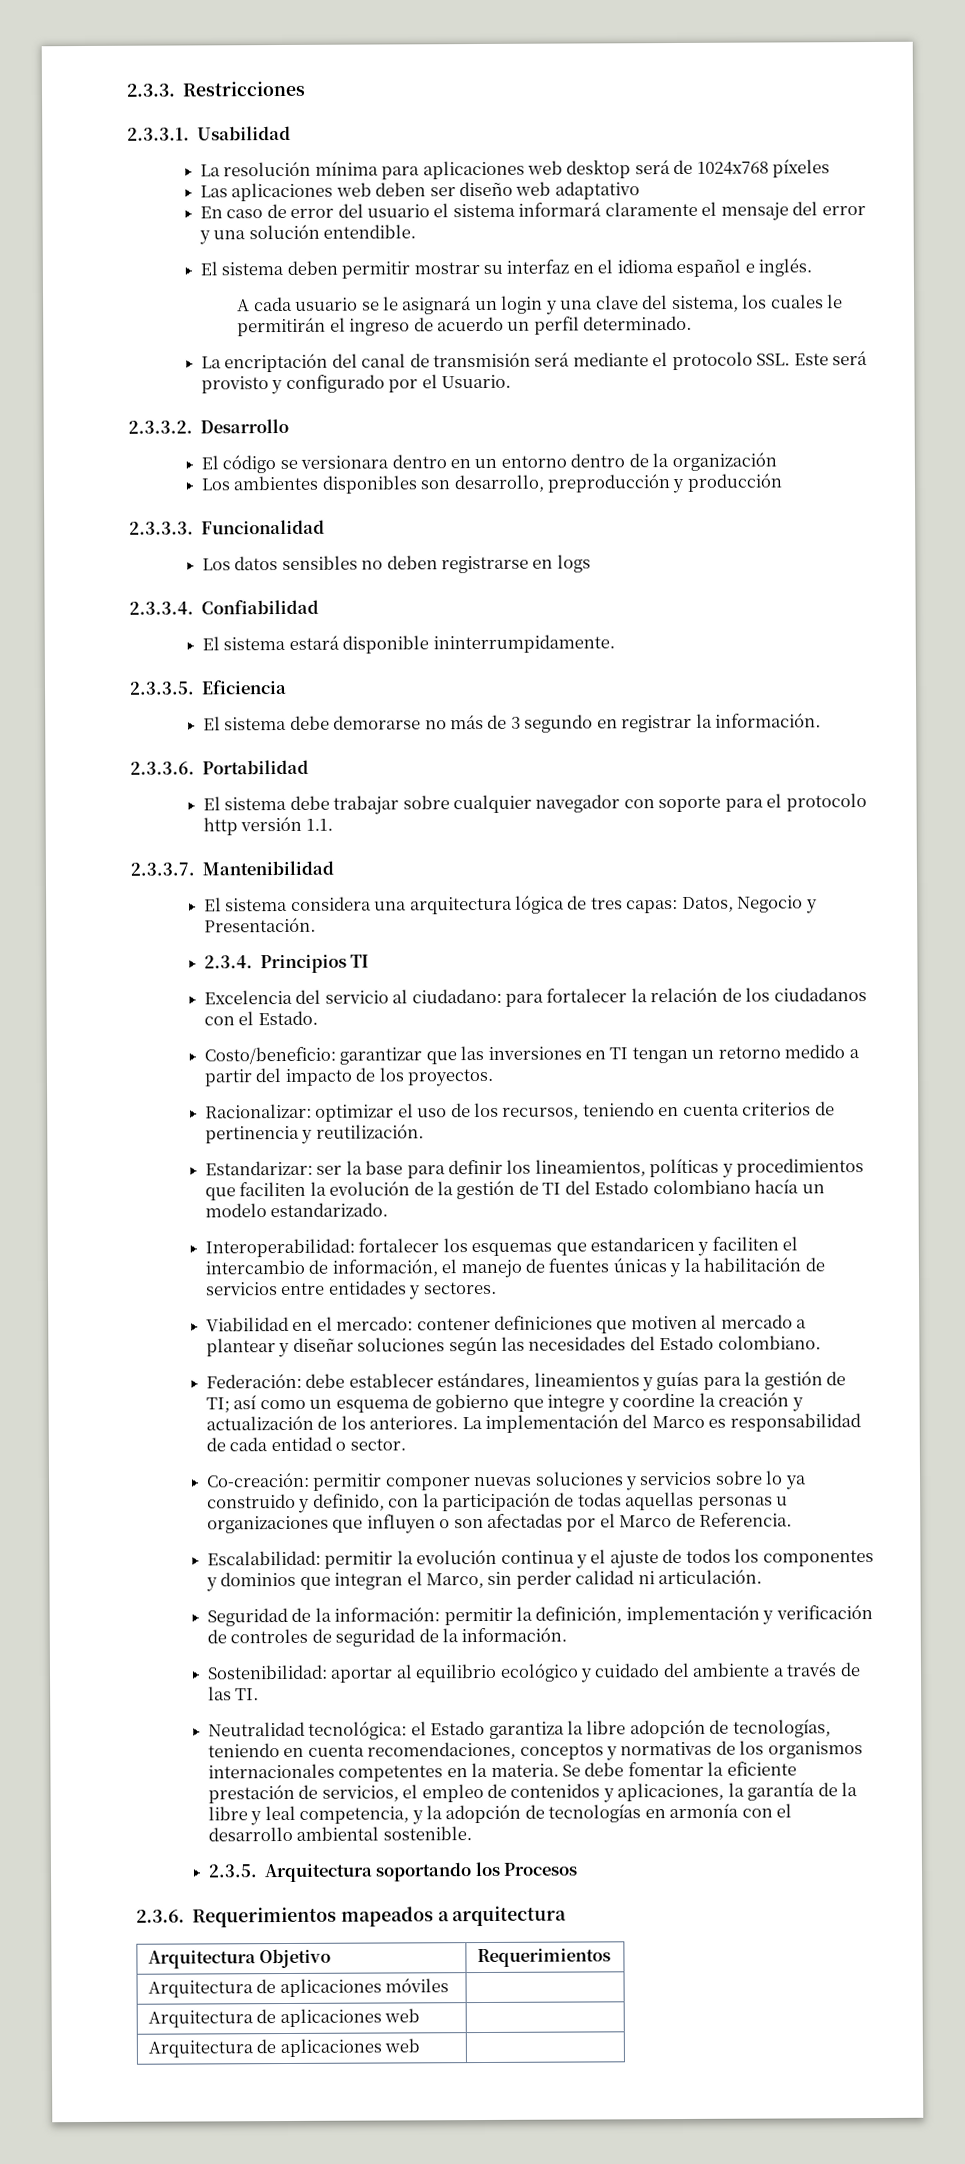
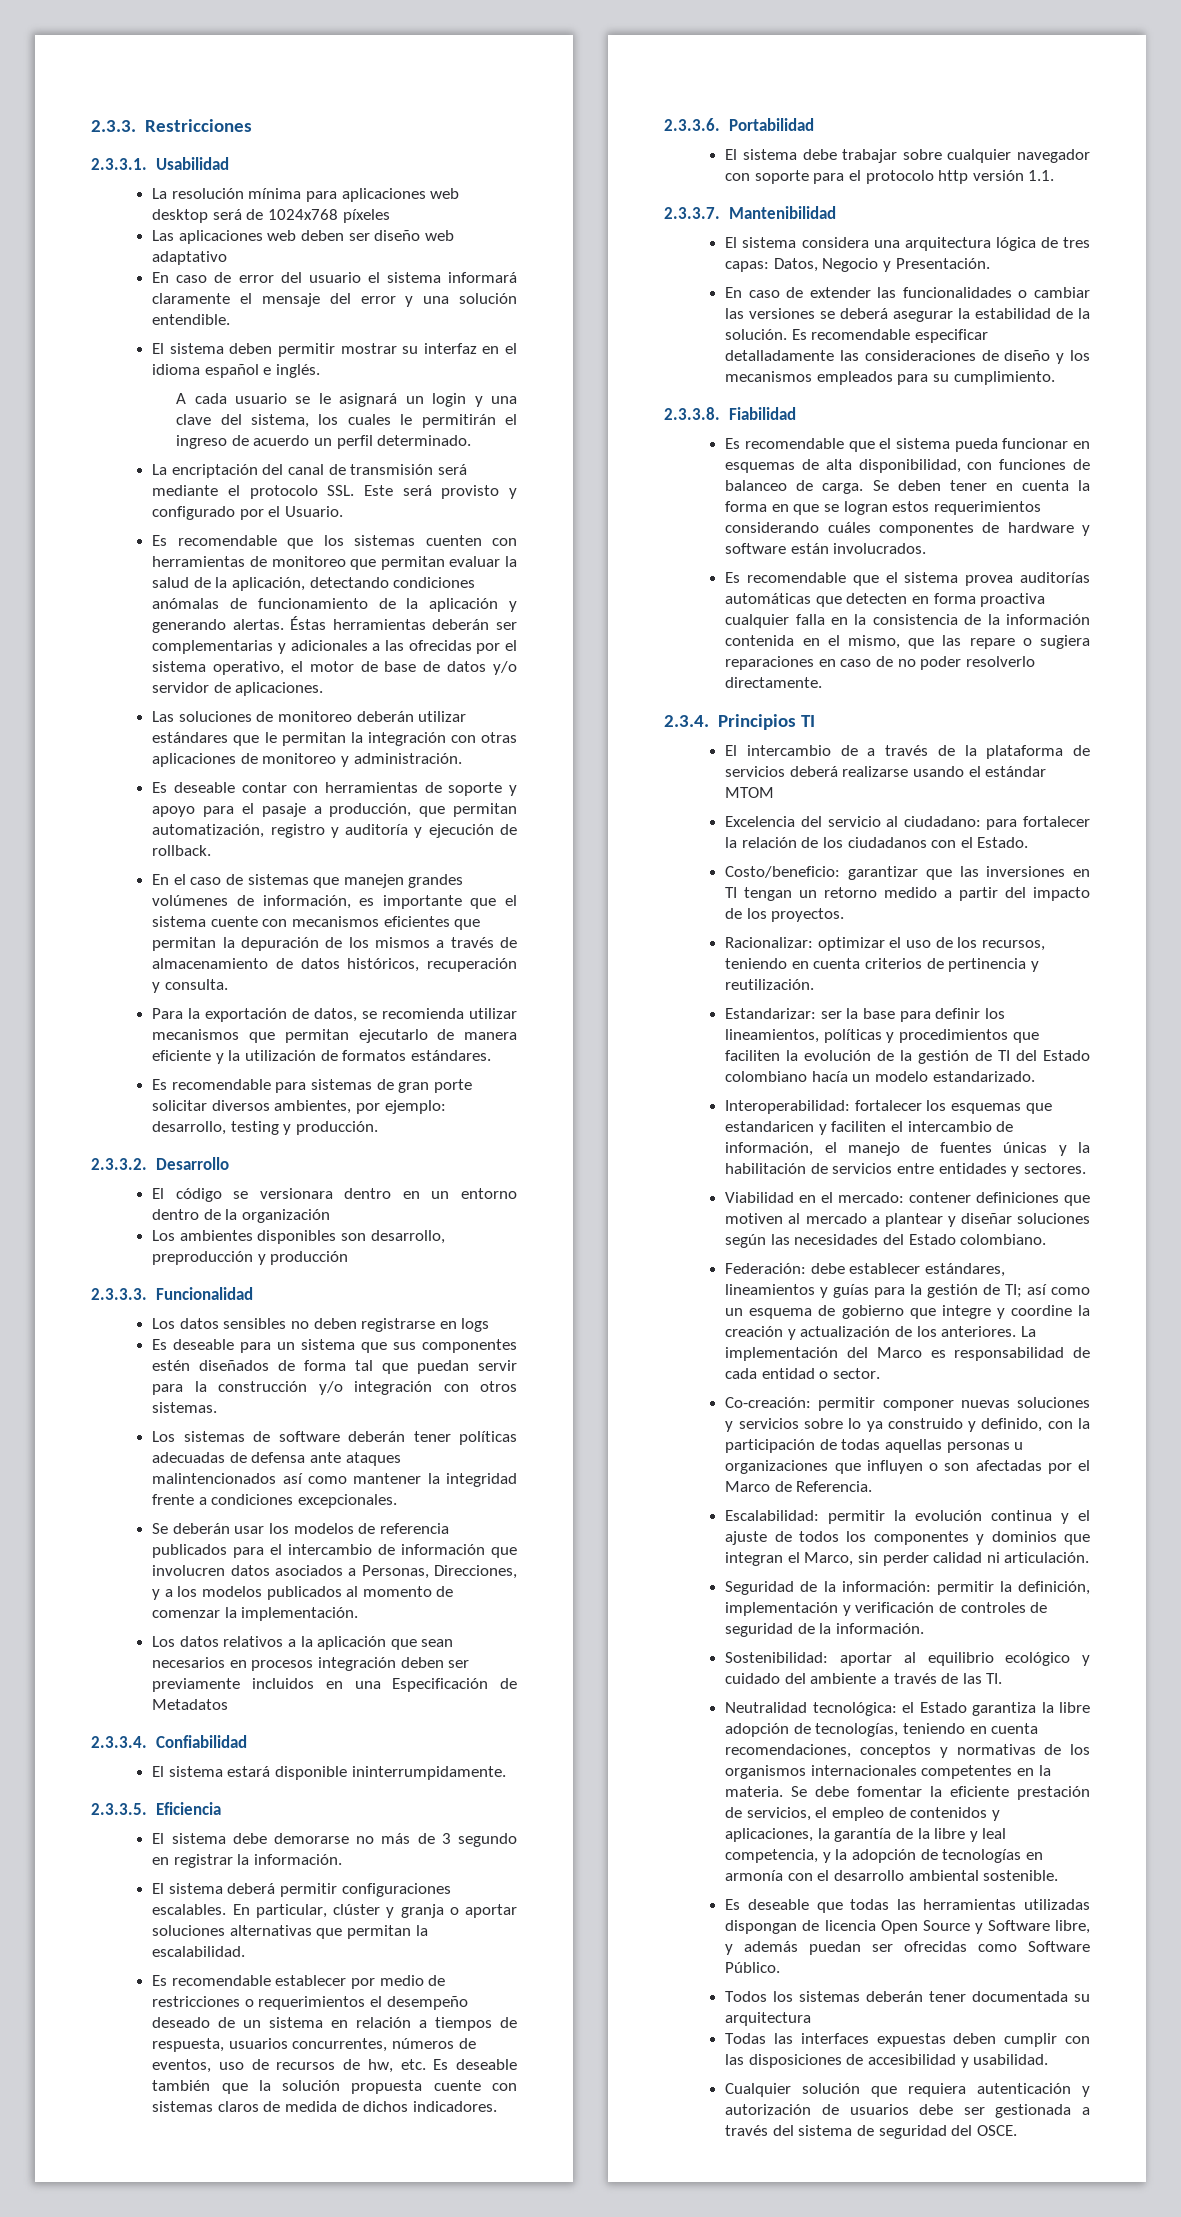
(512, 381) none -> [152,535,517,549] [152,556,517,570] [152,577,476,591] [152,598,517,612] [152,616,517,633] [152,640,517,654] [152,661,517,675] [152,682,324,696] [152,711,467,722] [152,732,517,746] [152,753,462,767] [152,782,517,796] [152,803,517,817] [152,824,517,838] [152,845,212,856] [152,874,464,888] [152,895,517,909] [152,916,481,930] [152,937,517,951] [152,958,517,972] [152,979,228,993] [152,1008,517,1022] [152,1029,517,1043] [152,1050,491,1064] [152,1079,472,1093] [152,1100,446,1114] [152,1121,379,1135] // Es recomendable que los sistemas cuenten con herramientas de monitoreo que permitan evaluar la salud de la aplicación, detectando condiciones anómalas de funcionamiento de la aplicación y generando alertas. Éstas herramientas deberán ser complementarias y adicionales a las ofrecidas por el sistema operativo, el motor de base de datos y/o servidor de aplicaciones. // Las soluciones de monitoreo deberán utilizar estándares que le permitan la integración con otras aplicaciones de monitoreo y administración. // Es deseable contar con herramientas de soporte y apoyo para el pasaje a producción, que permitan automatización, registro y auditoría y ejecución de rollback. // En el caso de sistemas que manejen grandes volúmenes de información, es importante que el sistema cuente con mecanismos eficientes que permitan la depuración de los mismos a través de almacenamiento de datos históricos, recuperación y consulta. // Para la exportación de datos, se recomienda utilizar mecanismos que permitan ejecutarlo de manera eficiente y la utilización de formatos estándares. // Es recomendable para sistemas de gran porte solicitar diversos ambientes, por ejemplo: desarrollo, testing y producción.
(591, 563) none -> [152,1339,517,1353] [152,1360,517,1374] [152,1381,517,1395] [152,1402,218,1413] [152,1431,517,1445] [152,1452,401,1466] [152,1473,517,1487] [152,1494,398,1508] [152,1523,449,1534] [152,1544,517,1558] [152,1565,517,1579] [152,1586,454,1600] [152,1607,359,1621] [152,1636,454,1650] [152,1657,470,1671] [152,1678,517,1692] [152,1699,229,1710] // Es deseable para un sistema que sus componentes estén diseñados de forma tal que puedan servir para la construcción y/o integración con otros sistemas. // Los sistemas de software deberán tener políticas adecuadas de defensa ante ataques malintencionados así como mantener la integridad frente a condiciones excepcionales. // Se deberán usar los modelos de referencia publicados para el intercambio de información que involucren datos asociados a Personas, Direcciones, y a los modelos publicados al momento de comenzar la implementación. // Los datos relativos a la aplicación que sean necesarios en procesos integración deben ser previamente incluidos en una Especificación de Metadatos
(822, 720) none -> [152,1883,451,1897] [152,1904,517,1918] [152,1925,428,1939] [152,1946,246,1957] [152,1975,446,1989] [152,1996,468,2010] [152,2017,517,2031] [152,2038,476,2052] [152,2059,517,2073] [152,2080,517,2094] [152,2101,497,2112] // El sistema deberá permitir configuraciones escalables. En particular, clúster y granja o aportar soluciones alternativas que permitan la escalabilidad. // Es recomendable establecer por medio de restricciones o requerimientos el desempeño deseado de un sistema en relación a tiempos de respuesta, usuarios concurrentes, números de eventos, uso de recursos de hw, etc. Es deseable también que la solución propuesta cuente con sistemas claros de medida de dichos indicadores.
[203,954,370,974] 2.3.4. Principios TI -> [725,287,1090,298] [725,308,1090,322] [725,329,989,343] [725,350,1090,364] [725,371,1055,385] [664,407,796,420] [725,438,1090,452] [725,459,1090,473] [725,480,1090,494] [725,501,1041,515] [725,522,1090,536] [725,543,927,554] [725,572,1090,586] [725,593,1046,607] [725,614,1090,628] [725,635,1090,649] [725,656,1035,670] [725,677,823,688] [664,714,815,730] [725,745,1090,759] [725,766,1047,777] [725,787,775,798] En caso de extender las funcionalidades o cambiar las versiones se deberá asegurar la estabilidad de la solución. Es recomendable especificar detalladamente las consideraciones de diseño y los mecanismos empleados para su cumplimiento. // 2.3.3.8. Fiabilidad // Es recomendable que el sistema pueda funcionar en esquemas de alta disponibilidad, con funciones de balanceo de carga. Se deben tener en cuenta la forma en que se logran estos requerimientos considerando cuáles componentes de hardware y software están involucrados. // Es recomendable que el sistema provea auditorías automáticas que detecten en forma proactiva cualquier falla en la consistencia de la información contenida en el mismo, que las repare o sugiera reparaciones en caso de no poder resolverlo directamente. // 2.3.4. Principios TI // El intercambio de a través de la plataforma de servicios deberá realizarse usando el estándar MTOM
[207,1861,579,1883] [136,1905,568,1928] [148,1948,332,1969] [477,1948,612,1968] [148,1978,450,1998] [148,2008,421,2028] [148,2038,421,2058] 2.3.5. Arquitectura soportando los Procesos // 2.3.6. Requerimientos mapeados a arquitectura // Arquitectura Objetivo | Requerimientos // Arquitectura de aplicaciones móviles | // Arquitectura de aplicaciones web | // Arquitectura de aplicaciones web | -> [725,1899,1090,1913] [725,1920,1090,1934] [725,1941,1090,1955] [725,1962,781,1973] [725,1991,1090,2002] [725,2012,812,2026] [725,2033,1090,2047] [725,2054,1049,2068] [725,2083,1090,2097] [725,2104,1090,2118] [725,2125,1017,2139] Es deseable que todas las herramientas utilizadas dispongan de licencia Open Source y Software libre, y además puedan ser ofrecidas como Software Público. // Todos los sistemas deberán tener documentada su arquitectura // Todas las interfaces expuestas deben cumplir con las disposiciones de accesibilidad y usabilidad. // Cualquier solución que requiera autenticación y autorización de usuarios debe ser gestionada a través del sistema de seguridad del OSCE.

